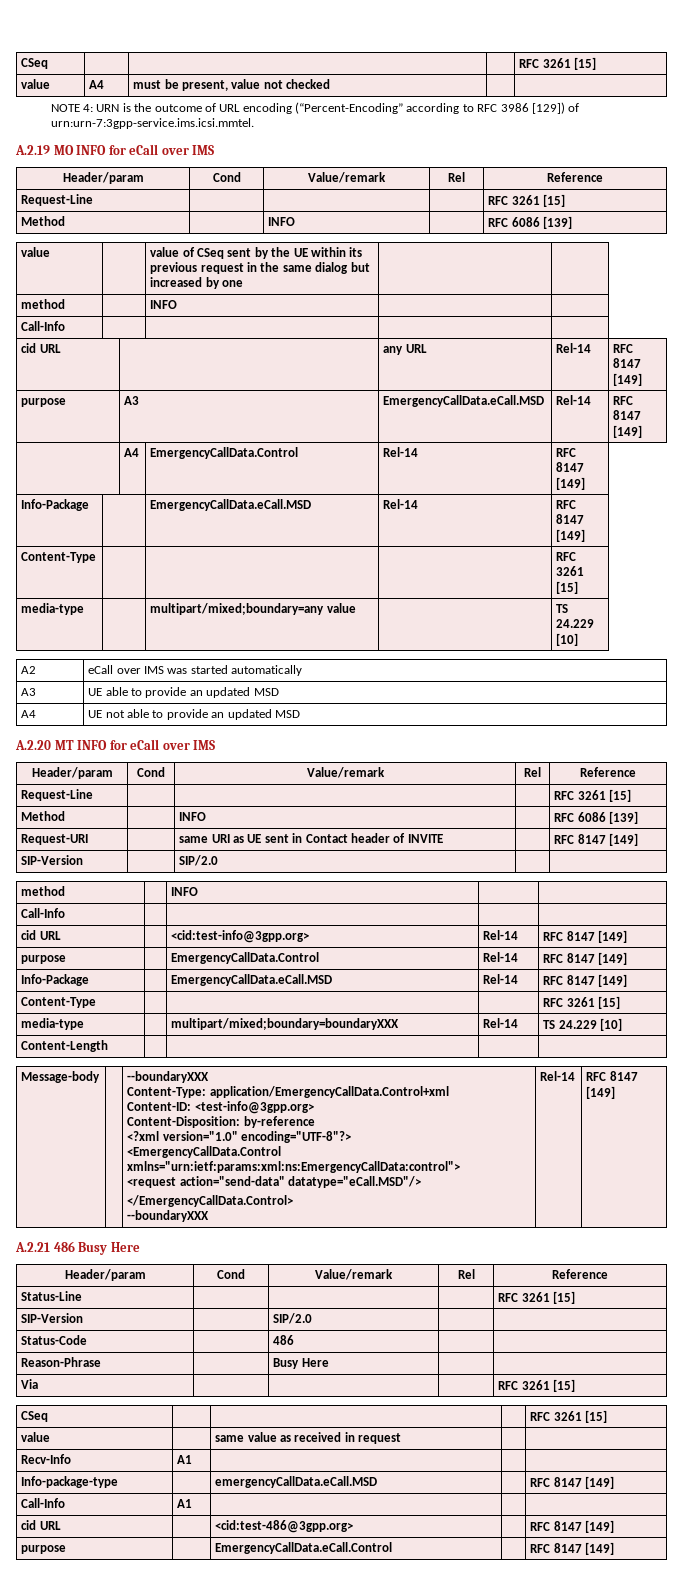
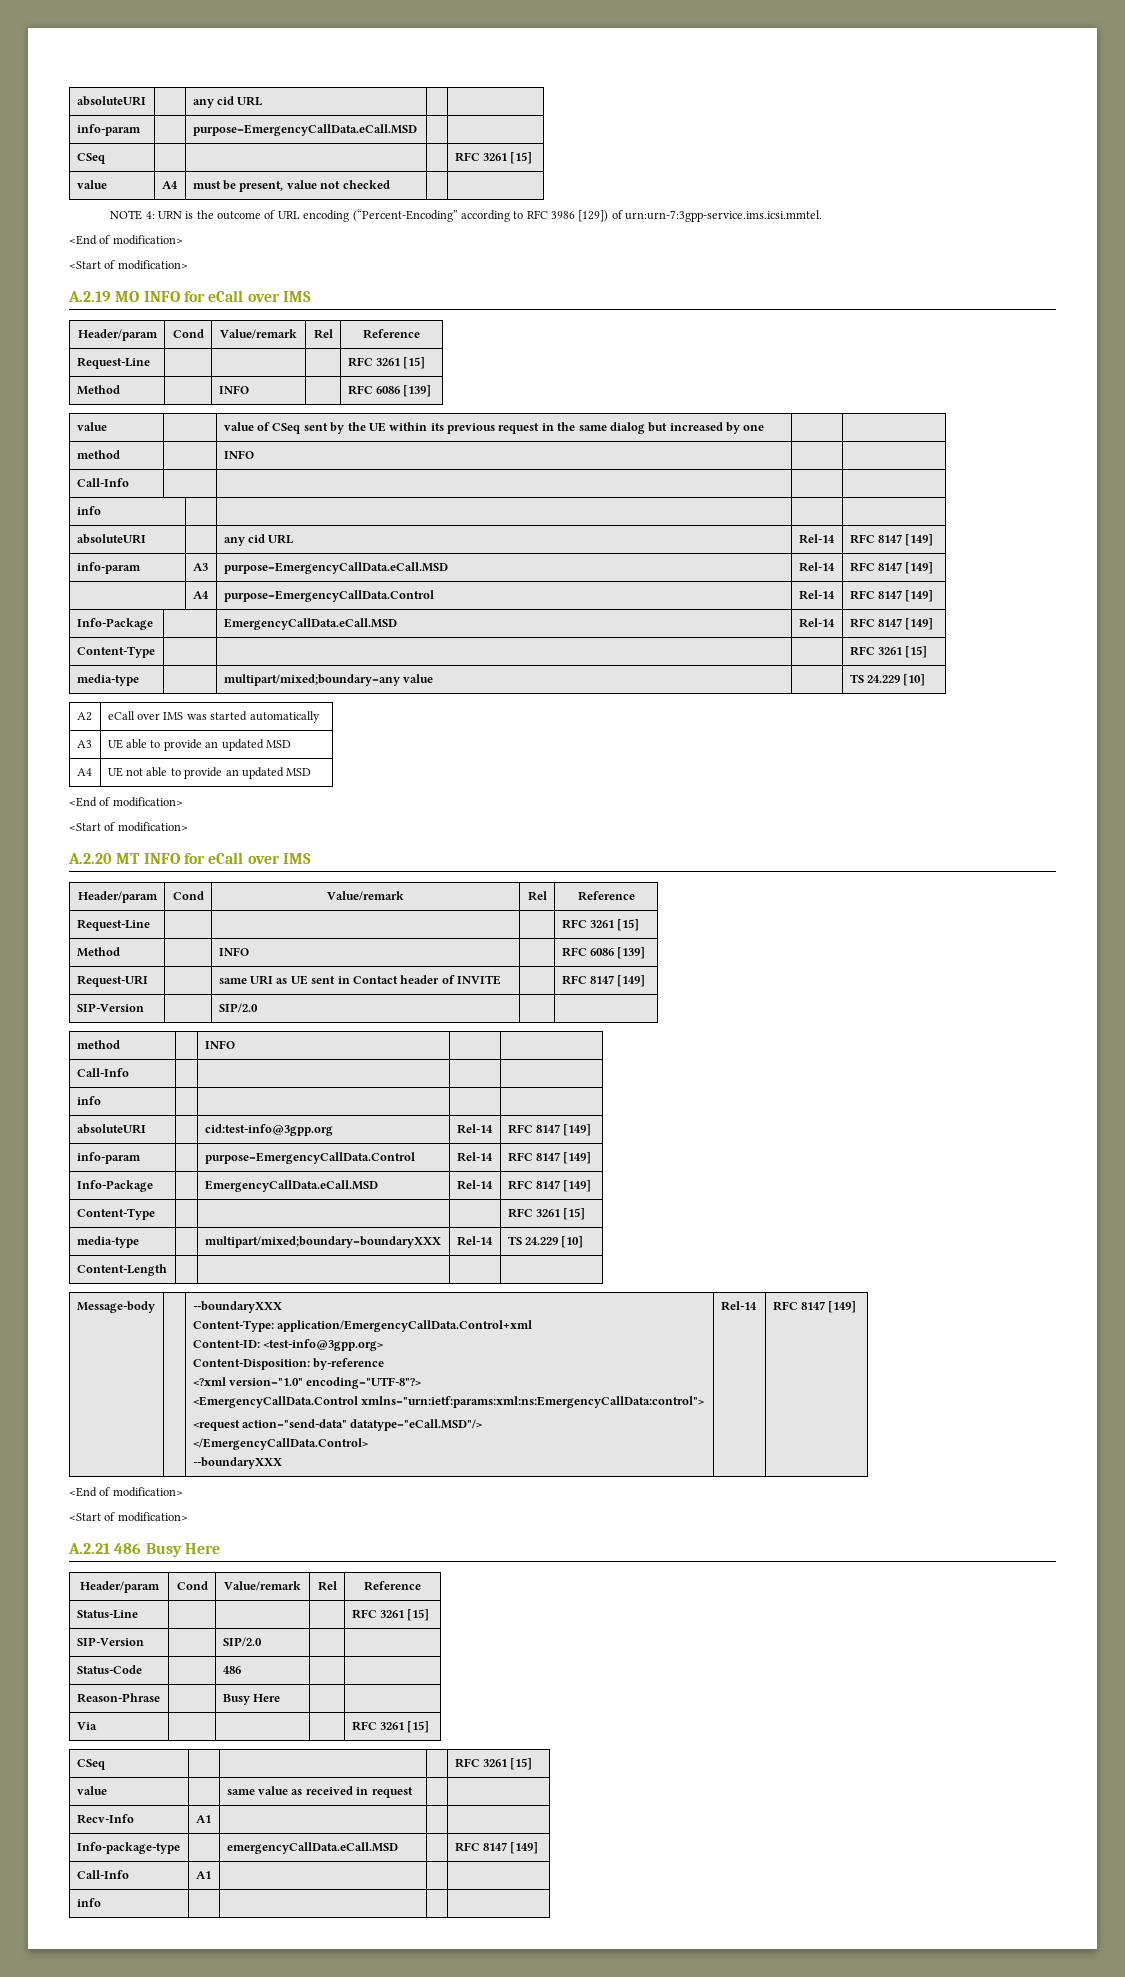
(21, 63) none -> [76,96,146,106] [192,96,263,108] [76,124,141,136] [192,124,417,136] absoluteURI | | any cid URL | | // info-param | | purpose=EmergencyCallData.eCall.MSD | | //
(254, 123) none -> [69,235,183,245] [69,260,188,270] // <End of modification> // <Start of modification>
[21,343,61,353] [383,346,404,355] cid URL | | any -> [76,506,101,515] [76,534,146,544] [223,534,266,546] info | | | | // absoluteURI | | any cid
[21,398,67,407] [124,396,140,405] [383,395,545,407] purpose | A3 | EmergencyCallData.eCall.MSD -> [76,562,141,574] [192,563,208,571] [223,562,448,574] info-param | A3 | purpose=EmergencyCallData.eCall.MSD
[150,447,299,459] EmergencyCallData.Control -> [223,590,434,602] purpose=EmergencyCallData.Control
(300, 714) none -> [69,797,183,807] [69,822,188,832] // <End of modification> // <Start of modification>
[21,930,61,940] [171,930,310,943] [483,930,519,940] [543,930,628,943] [21,955,67,964] [171,952,320,964] cid URL | | <cid:test-info@3gpp.org> | Rel-14 | RFC 8147 [149] // purpose | | EmergencyCallData.Control -> [76,1096,101,1105] [76,1124,146,1134] [204,1124,333,1136] [456,1124,493,1134] [507,1124,592,1136] [76,1152,141,1164] [204,1152,415,1164] info | | | | // absoluteURI | | cid:test-info@3gpp.org | Rel-14 | RFC 8147 [149] // info-param | | purpose=EmergencyCallData.Control
(616, 1092) none -> [69,1487,183,1497] [69,1512,188,1522] // <End of modification> // <Start of modification>
[21,1520,61,1530] [215,1520,354,1533] [530,1520,615,1533] [21,1545,67,1554] [215,1542,393,1554] [530,1542,615,1555] cid URL | | <cid:test-486@3gpp.org> | | RFC 8147 [149] // purpose | | EmergencyCallData.eCall.Control | | RFC 8147 [149] -> [76,1898,101,1907] info | | | |

